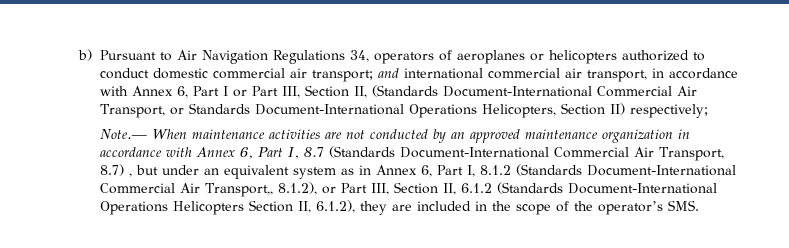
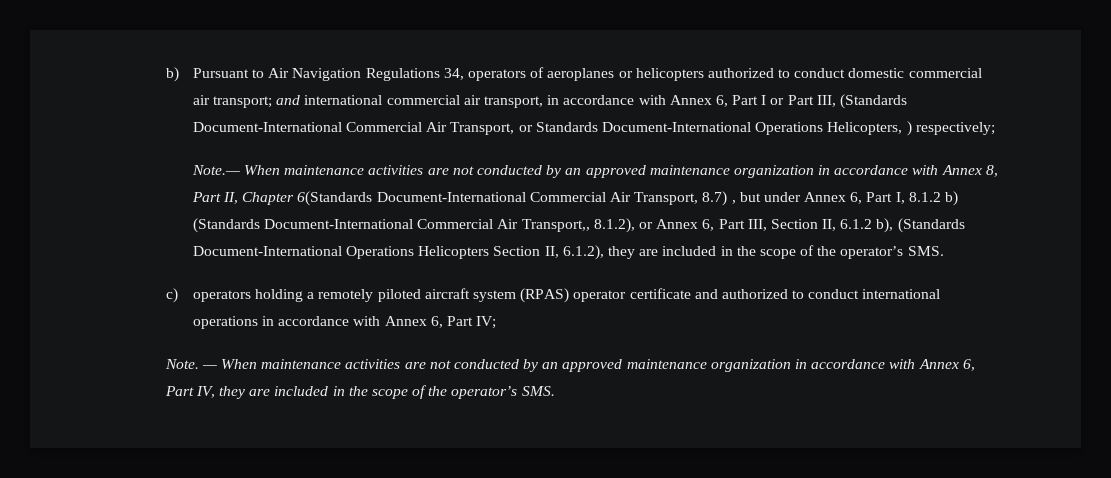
[305,85,368,98] Section II, -> (836, 101) none
[561,103,626,115] Section II) -> [906,121,912,136] )
[240,146,396,159] 6, Part I, 8.7 (Standards -> [985,165,998,177] [191,191,373,206] 8, Part II, Chapter 6(Standards
[204,165,372,179] an equivalent system as in -> (801, 197) none
(512, 170) none -> [945,191,959,206] b)
(337, 190) none -> [656,219,715,231] Annex 6,
(493, 188) none -> [876,218,894,233] b),
(700, 205) none -> [165,288,941,303] [192,316,497,329] [164,359,975,372] [164,385,555,399] // c) operators holding a remotely piloted aircraft system (RPAS) operator certificate and authorized to conduct international operations in accordance with Annex 6, Part IV; // Note. — When maintenance activities are not conducted by an approved maintenance organization in accordance with Annex 6, Part IV, they are included in the scope of the operator’s SMS.

